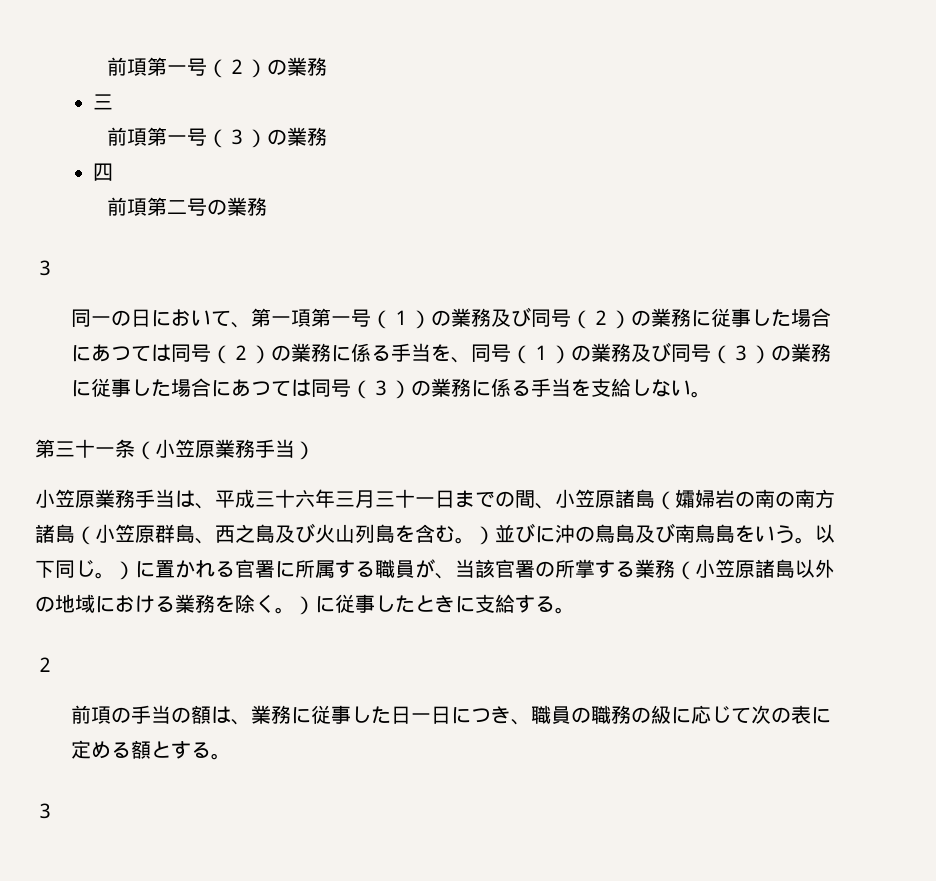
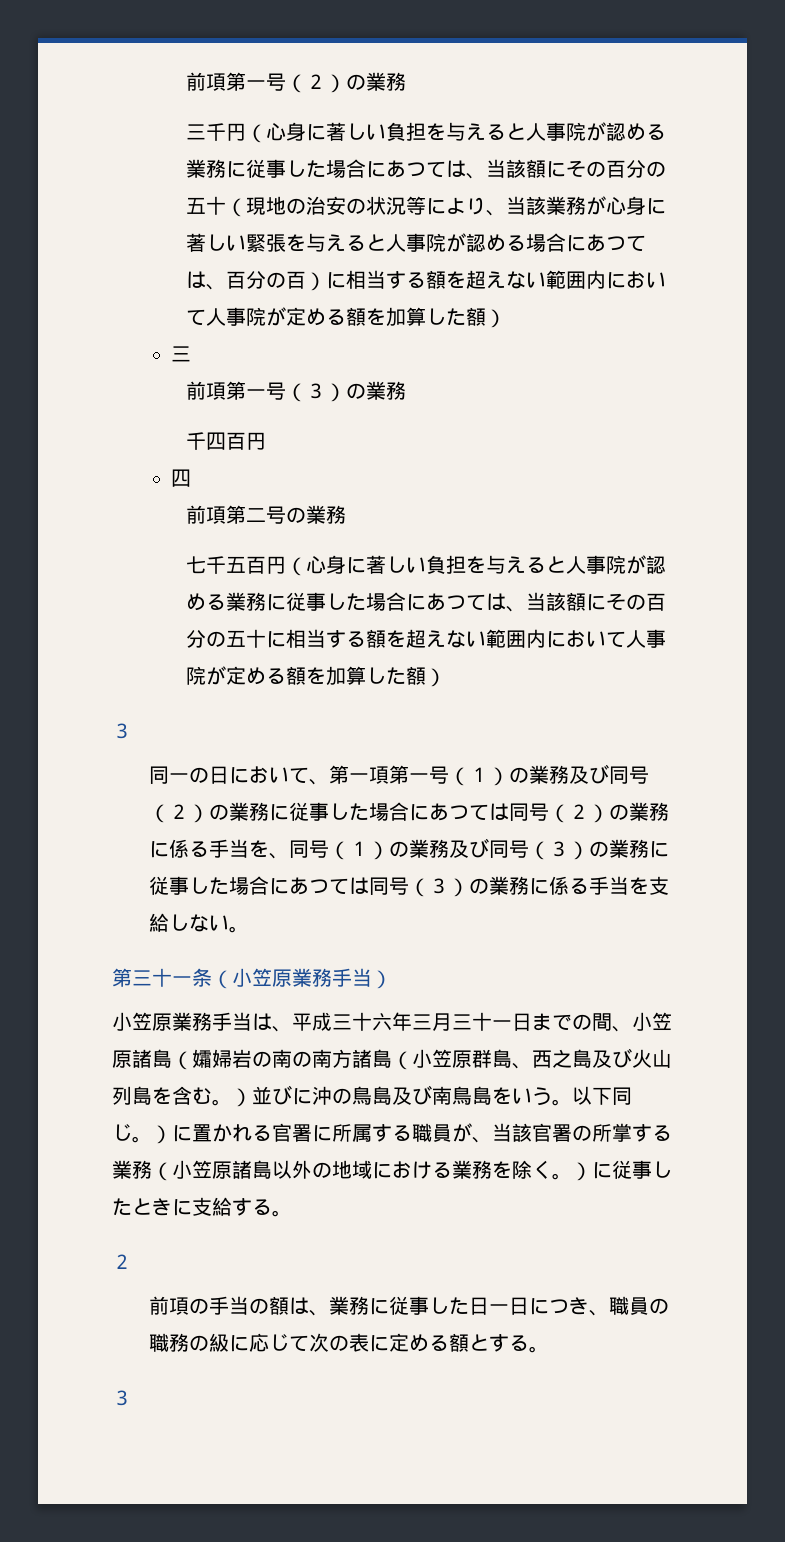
(327, 66) none -> [186,122,667,143] [186,159,667,179] [186,196,667,217] [186,233,647,252] [186,270,667,291] [186,307,507,328] // 三千円（心身に著しい負担を与えると人事院が認める業務に従事した場合にあつては、当該額にその百分の五十（現地の治安の状況等により、当該業務が心身に著しい緊張を与えると人事院が認める場合にあつては、百分の百）に相当する額を超えない範囲内において人事院が定める額を加算した額）
(327, 136) none -> [186,432,267,450] // 千四百円
(267, 206) none -> [186,555,667,576] [186,592,667,612] [186,629,667,648] [186,666,447,687] // 七千五百円（心身に著しい負担を与えると人事院が認める業務に従事した場合にあつては、当該額にその百分の五十に相当する額を超えない範囲内において人事院が定める額を加算した額）

